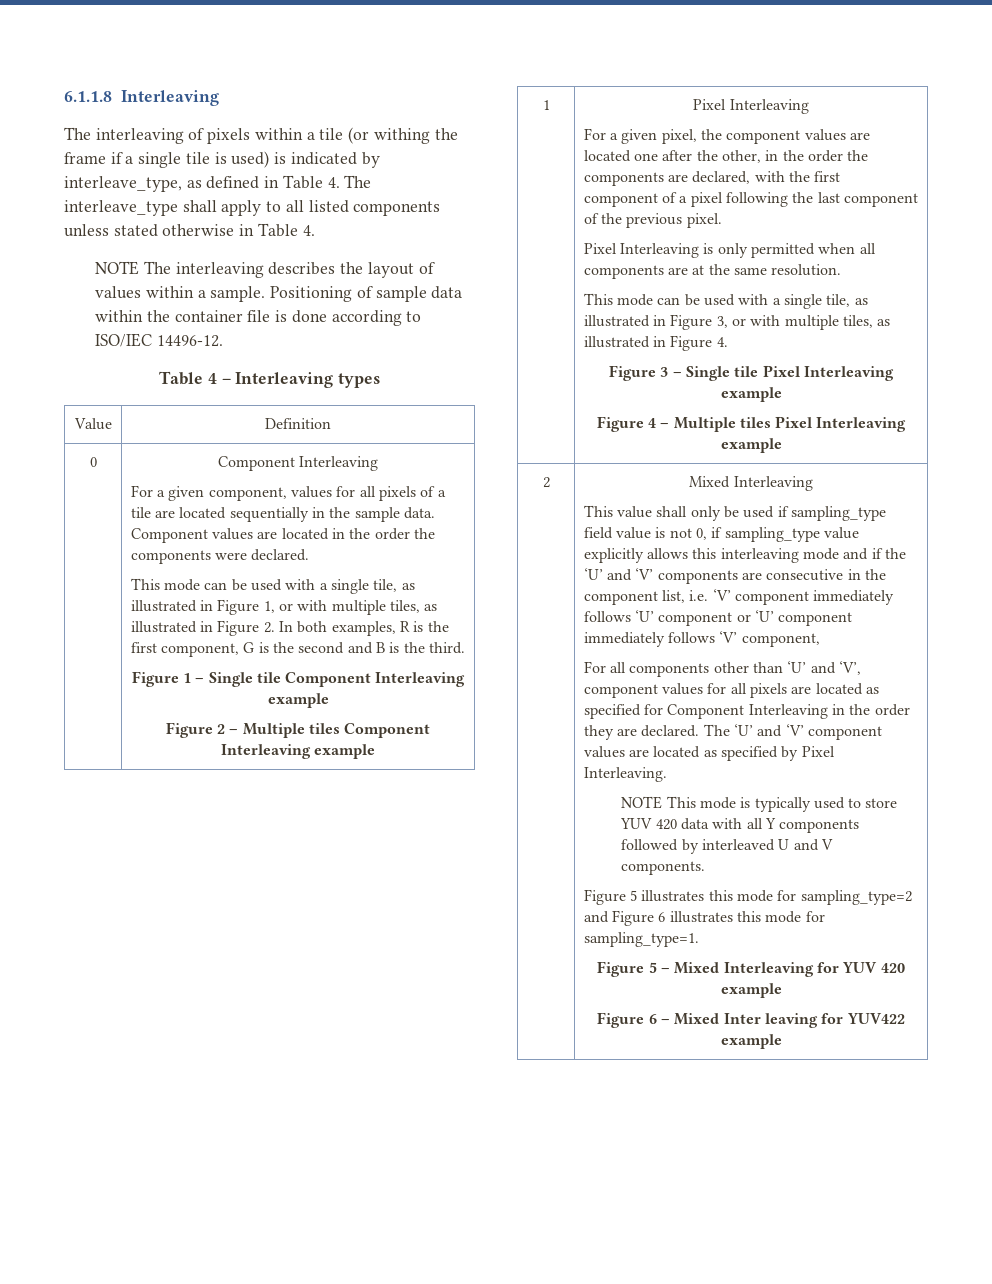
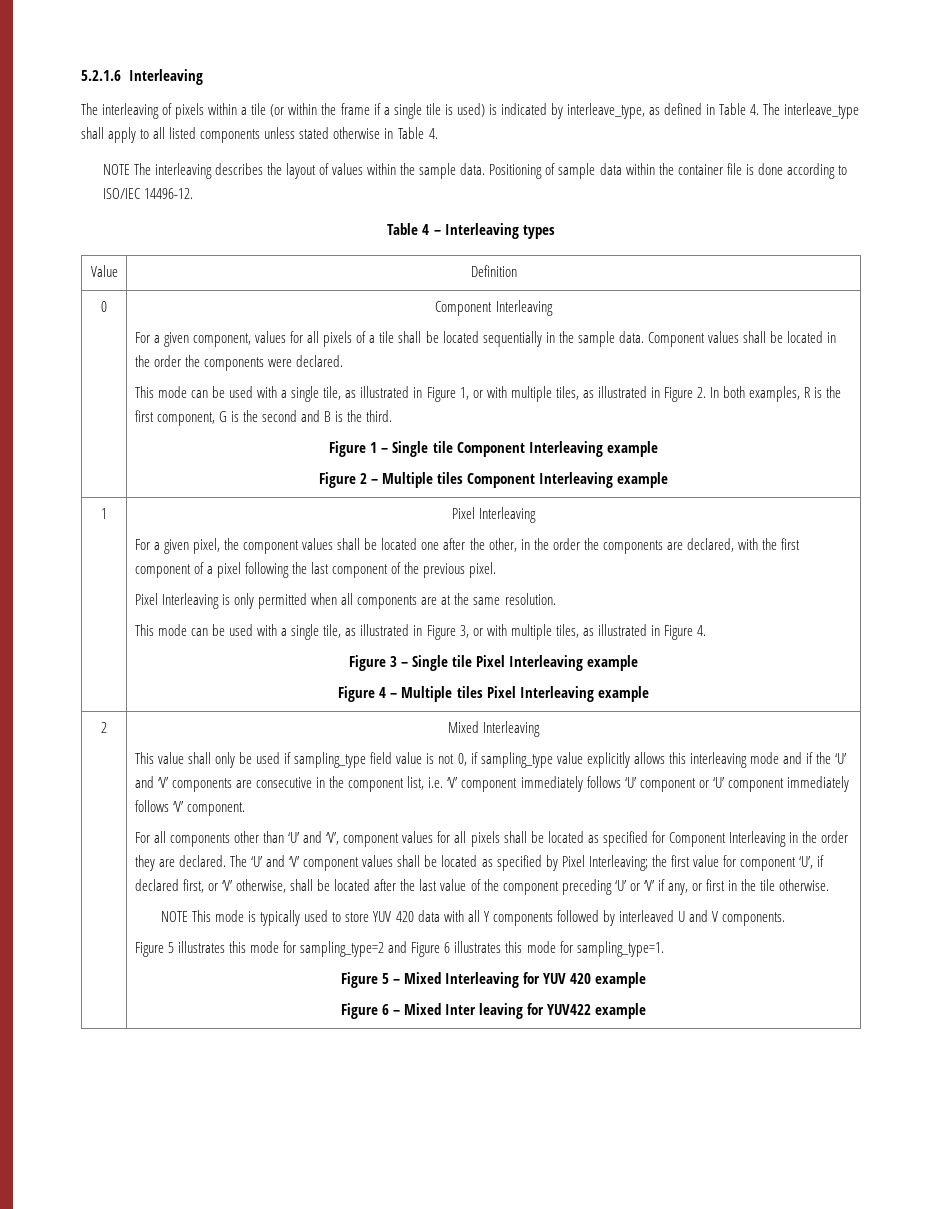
[64,91,112,102] 6.1.1.8 -> [81,70,121,81] 5.2.1.6
[373,128,430,144] withing -> [288,103,318,115] within
[197,286,266,302] a sample. -> [400,163,486,179] the sample data.
[155,510,176,518] are -> [398,331,439,343] shall be
[257,531,278,539] are -> [742,331,784,343] shall be
[850,132,871,140] are -> [337,538,378,550] shall be
[741,633,820,647] component, -> [187,802,246,816] component.
[791,686,812,694] are -> [503,831,544,843] shall be
[629,749,650,757] are -> [397,855,438,867] shall be
[583,767,667,782] Interleaving. -> [588,855,825,871] [134,879,830,895] Interleaving; the first value for component ‘U’, if declared first, or ‘V’ otherwise, shall be located after the last value of the component preceding ‘U’ or ‘V’ if any, or first in the tile otherwise.

